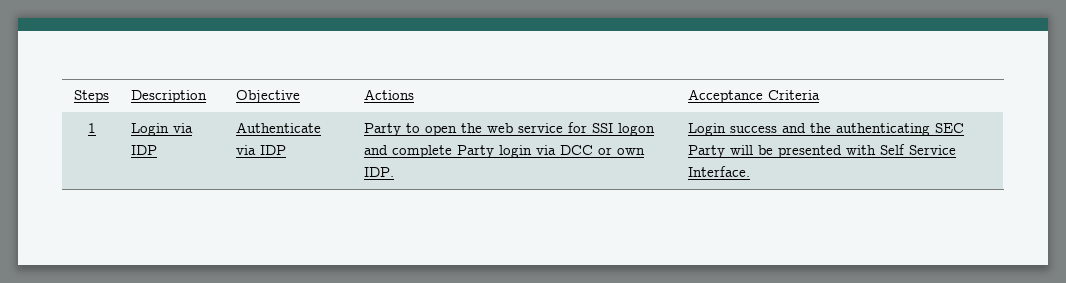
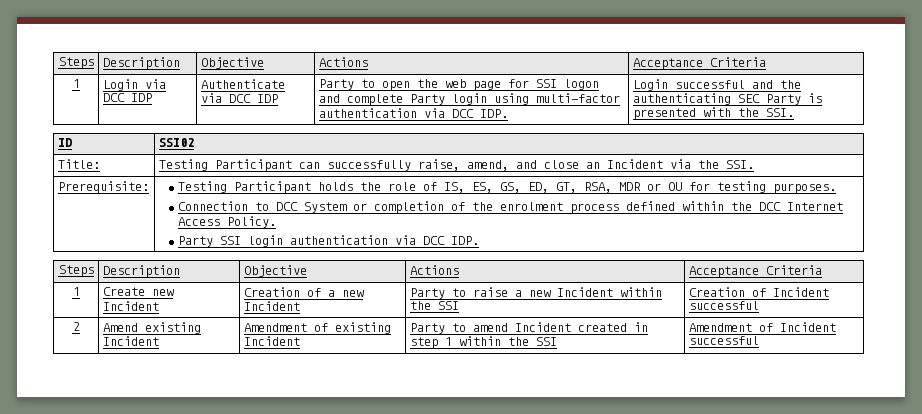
(194, 128) none -> [102,93,125,102] DCC
(257, 150) none -> [228,94,251,103] DCC
[518,123,564,133] service -> [472,81,501,91] page
[536,145,646,155] via DCC or own -> [493,93,620,105] [318,108,474,118] using multi-factor authentication via DCC
[730,126,778,133] success -> [674,80,745,89] successful
[730,144,957,158] [688,166,751,177] will be presented with Self Service Interface. -> [807,93,822,103] [632,107,794,120] [57,138,72,147] [158,138,194,147] [57,159,100,169] [158,159,754,172] [57,181,149,194] [178,181,837,194] [178,201,844,214] [178,216,277,228] [178,235,480,247] [58,265,94,277] [102,265,180,278] [243,265,307,277] [409,265,459,275] [688,265,822,278] [72,287,80,296] [102,287,174,296] [102,301,159,311] [243,287,364,297] [243,301,300,311] [409,287,662,299] [409,301,459,310] [688,287,829,297] [688,301,759,310] [72,322,80,331] [102,322,201,334] [102,336,159,346] [243,322,391,334] [243,336,300,346] [409,322,648,334] [409,336,557,349] [688,322,836,332] [688,336,759,345] is presented with the SSI. // ID | SSI02 // Title: | Testing Participant can successfully raise, amend, and close an Incident via the SSI. // Prerequisite: | Testing Participant holds the role of IS, ES, GS, ED, GT, RSA, MDR or OU for testing purposes. // Connection to DCC System or completion of the enrolment process defined within the DCC Internet Access Policy. // Party SSI login authentication via DCC IDP. // Steps | Description | Objective | Actions | Acceptance Criteria // 1 | Create new Incident | Creation of a new Incident | Party to raise a new Incident within the SSI | Creation of Incident successful // 2 | Amend existing Incident | Amendment of existing Incident | Party to amend Incident created in step 1 within the SSI | Amendment of Incident successful

